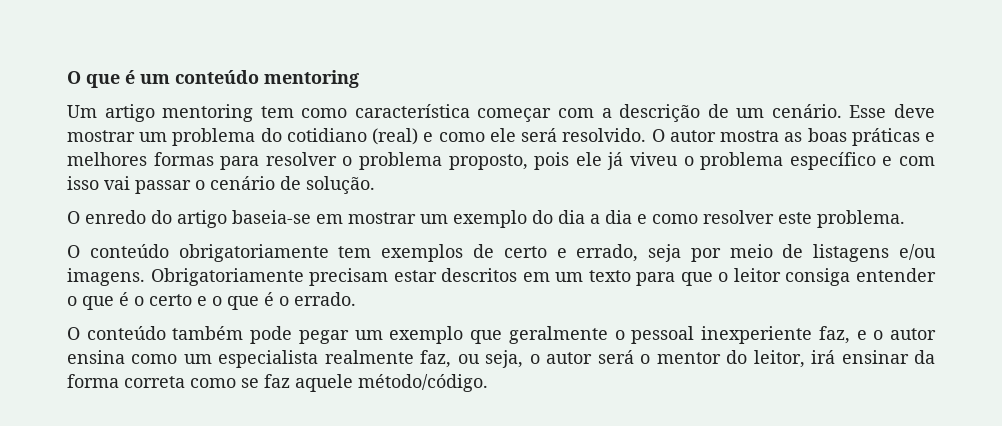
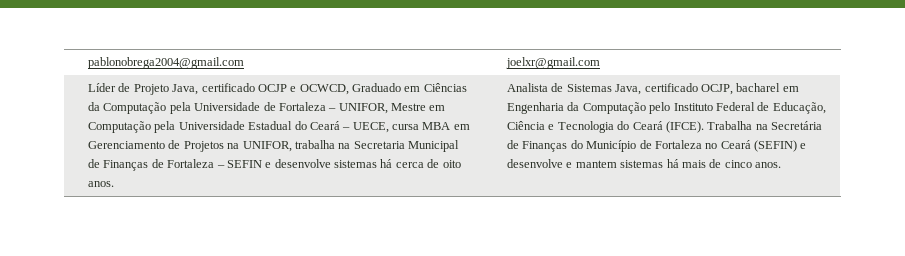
[67,70,359,88] [67,104,935,122] [67,128,936,146] [67,152,936,170] [67,176,375,194] [67,210,905,228] [67,244,937,262] [67,268,937,286] [67,292,356,310] [67,326,937,344] [67,350,936,368] [67,374,488,392] O que é um conteúdo mentoring // Um artigo mentoring tem como característica começar com a descrição de um cenário. Esse deve mostrar um problema do cotidiano (real) e como ele será resolvido. O autor mostra as boas práticas e melhores formas para resolver o problema proposto, pois ele já viveu o problema específico e com isso vai passar o cenário de solução. // O enredo do artigo baseia-se em mostrar um exemplo do dia a dia e como resolver este problema. // O conteúdo obrigatoriamente tem exemplos de certo e errado, seja por meio de listagens e/ou imagens. Obrigatoriamente precisam estar descritos em um texto para que o leitor consiga entender o que é o certo e o que é o errado. // O conteúdo também pode pegar um exemplo que geralmente o pessoal inexperiente faz, e o autor ensina como um especialista realmente faz, ou seja, o autor será o mentor do leitor, irá ensinar da forma correta como se faz aquele método/código. -> [88,57,245,69] [506,57,601,69] [88,83,467,95] [88,102,446,114] [88,121,470,133] [88,140,460,152] [88,159,461,171] [88,181,115,187] [507,83,799,95] [507,102,826,114] [507,121,823,133] [507,140,807,152] [507,159,782,168] pablonobrega2004@gmail.com | joelxr@gmail.com // Líder de Projeto Java, certificado OCJP e OCWCD, Graduado em Ciências da Computação pela Universidade de Fortaleza – UNIFOR, Mestre em Computação pela Universidade Estadual do Ceará – UECE, cursa MBA em Gerenciamento de Projetos na UNIFOR, trabalha na Secretaria Municipal de Finanças de Fortaleza – SEFIN e desenvolve sistemas há cerca de oito anos. | Analista de Sistemas Java, certificado OCJP, bacharel em Engenharia da Computação pelo Instituto Federal de Educação, Ciência e Tecnologia do Ceará (IFCE). Trabalha na Secretária de Finanças do Município de Fortaleza no Ceará (SEFIN) e desenvolve e mantem sistemas há mais de cinco anos.

